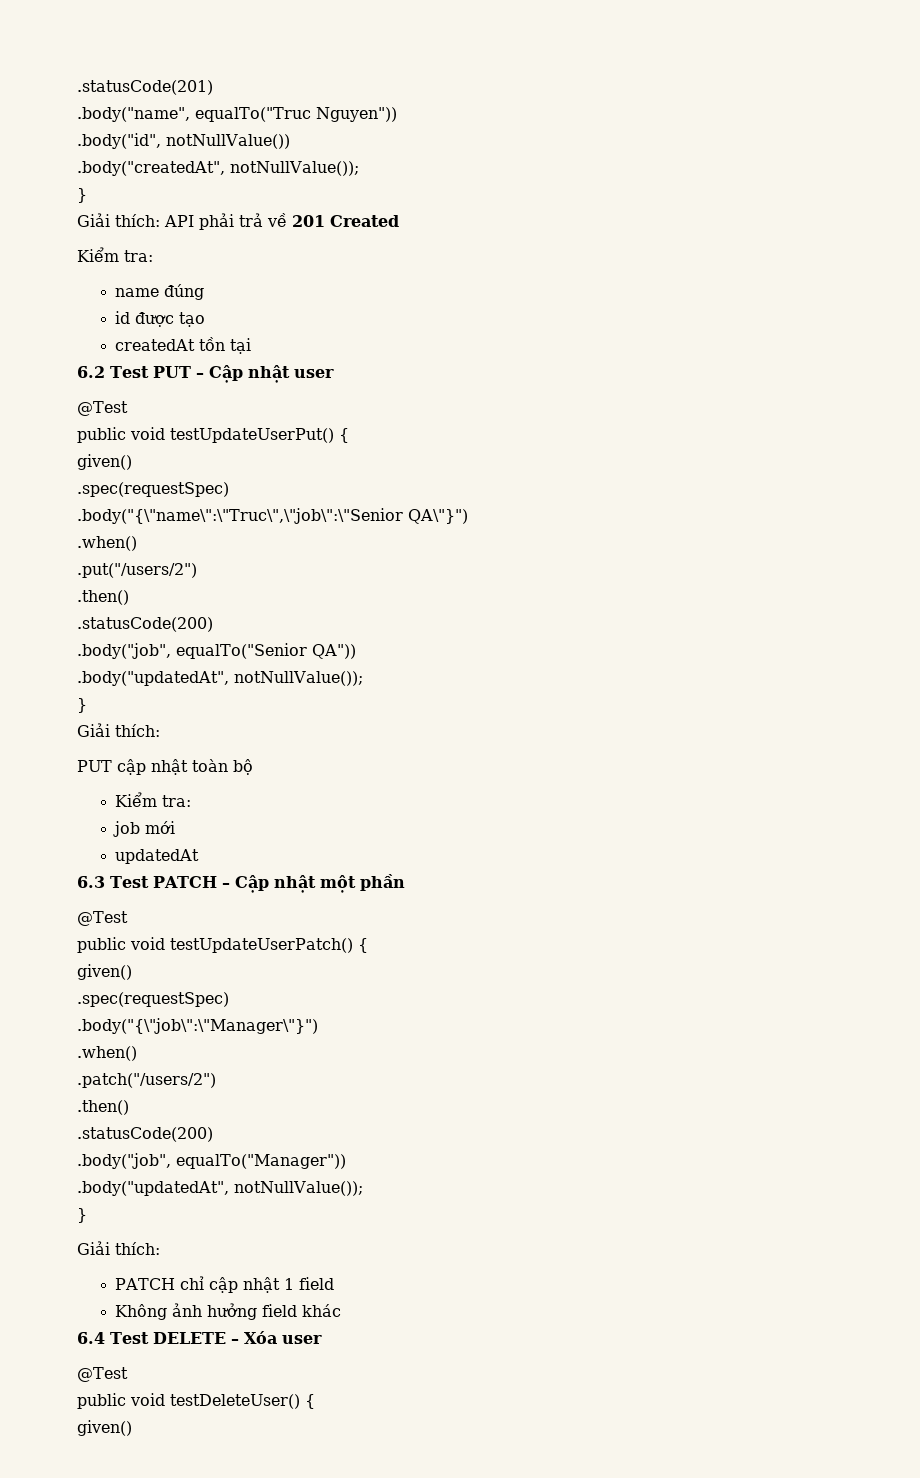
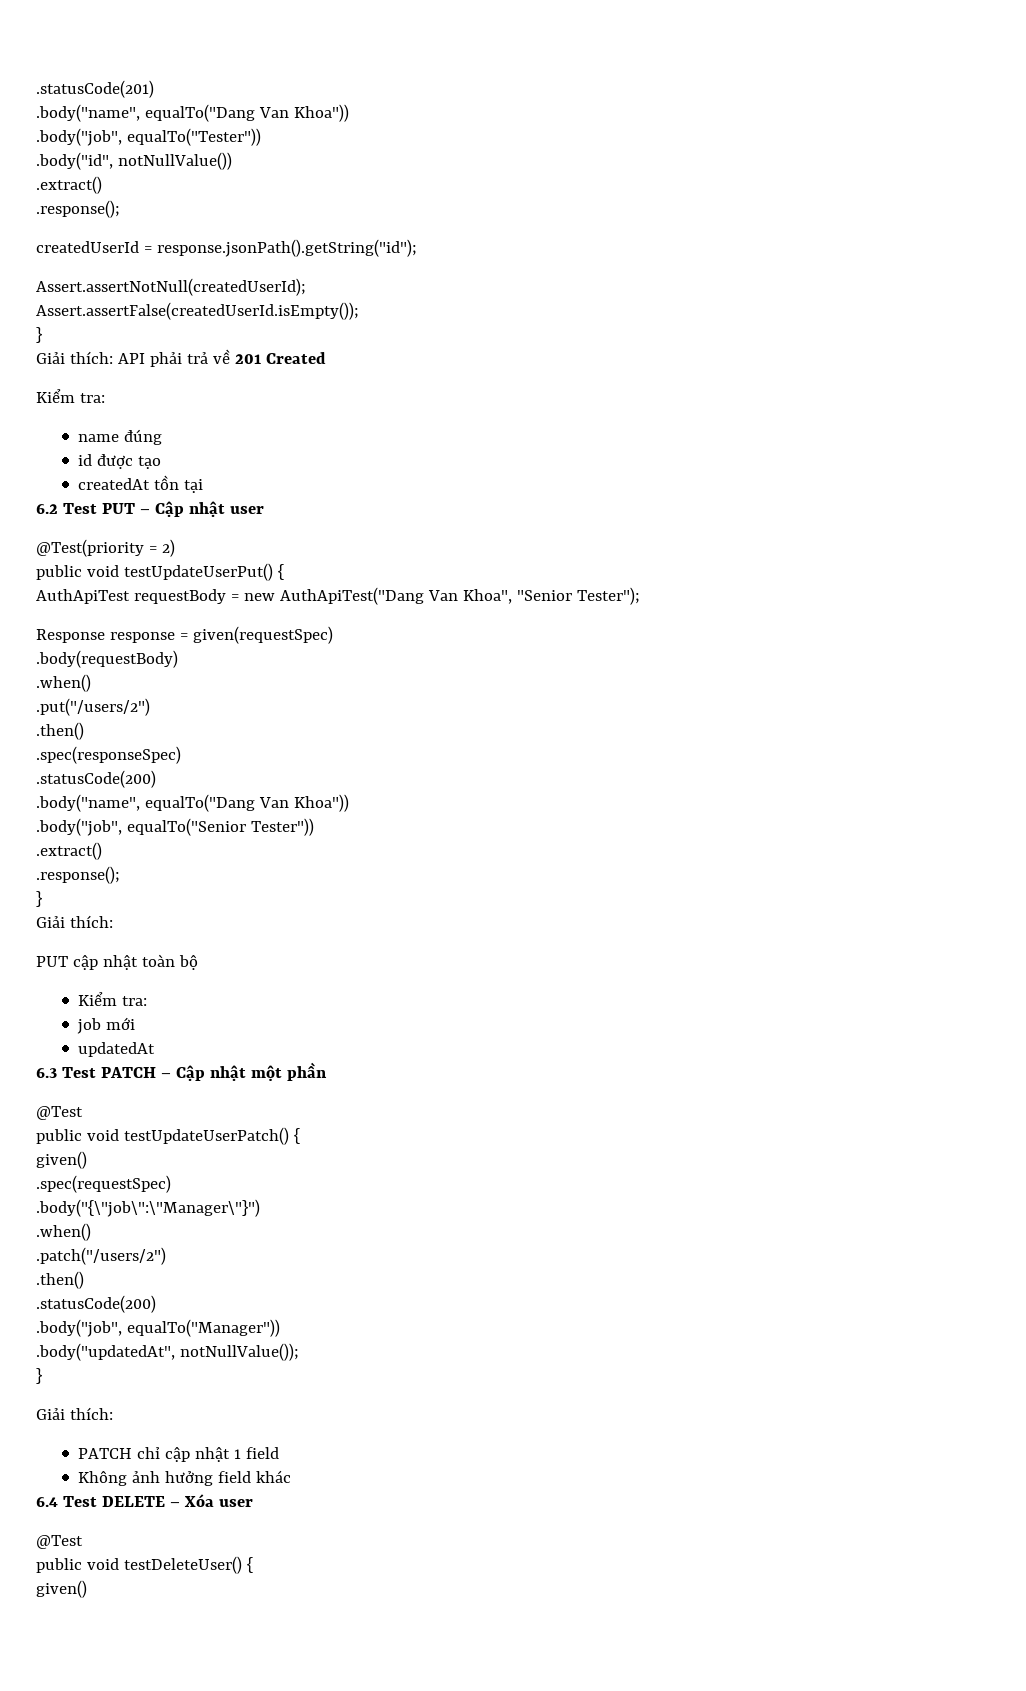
[195,107,397,122] [77,133,290,149] [77,161,359,176] equalTo("Truc Nguyen")) // .body("id", notNullValue()) // .body("createdAt", notNullValue()); -> [144,104,349,122] [36,128,261,146] [36,152,232,170] [36,176,102,194] [36,200,120,218] [36,239,417,257] [36,278,306,296] [36,302,359,320] equalTo("Dang Van Khoa")) // .body("job", equalTo("Tester")) // .body("id", notNullValue()) // .extract() // .response(); // createdUserId = response.jsonPath().getString("id"); // Assert.assertNotNull(createdUserId); // Assert.assertFalse(createdUserId.isEmpty());
[77,401,128,416] @Test -> [36,539,175,557] @Test(priority = 2)
[77,454,132,470] [77,482,229,497] [77,508,468,524] given() // .spec(requestSpec) // .body("{\"name\":\"Truc\",\"job\":\"Senior QA\"}") -> [36,587,640,605] [36,626,333,644] [36,650,178,668] AuthApiTest requestBody = new AuthApiTest("Dang Van Khoa", "Senior Tester"); // Response response = given(requestSpec) // .body(requestBody)
[77,617,213,632] // .statusCode(200) -> [36,746,181,764] [36,770,156,788] [36,794,349,812] // .spec(responseSpec) // .statusCode(200) // .body("name", equalTo("Dang Van Khoa"))
[311,644,356,659] [77,671,363,686] QA")) // .body("updatedAt", notNullValue()); -> [250,818,314,836] [36,842,102,860] [36,866,120,884] Tester")) // .extract() // .response();

